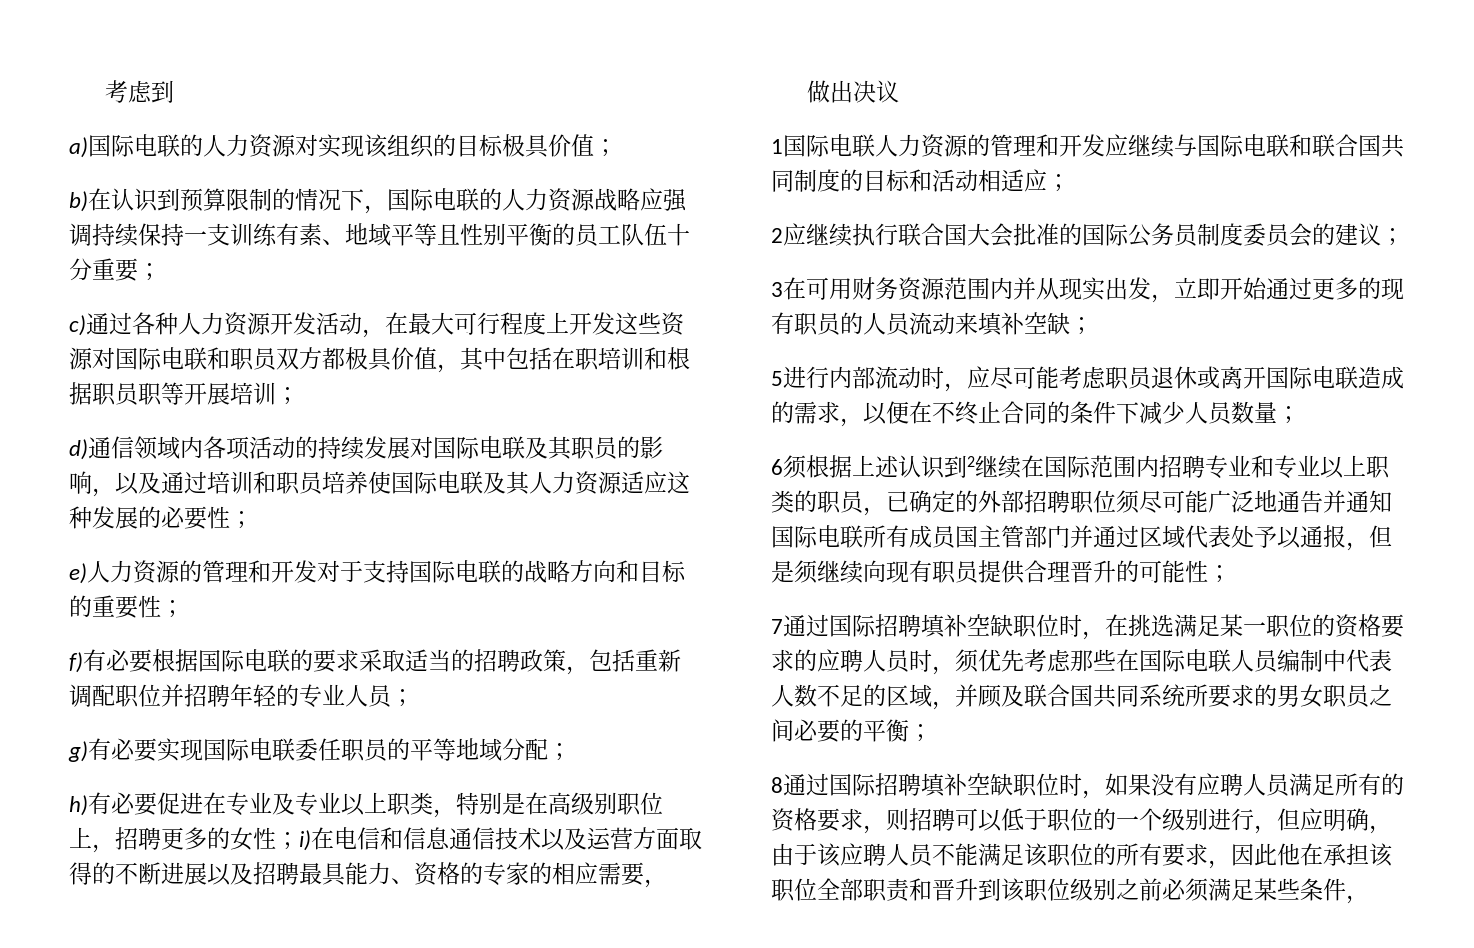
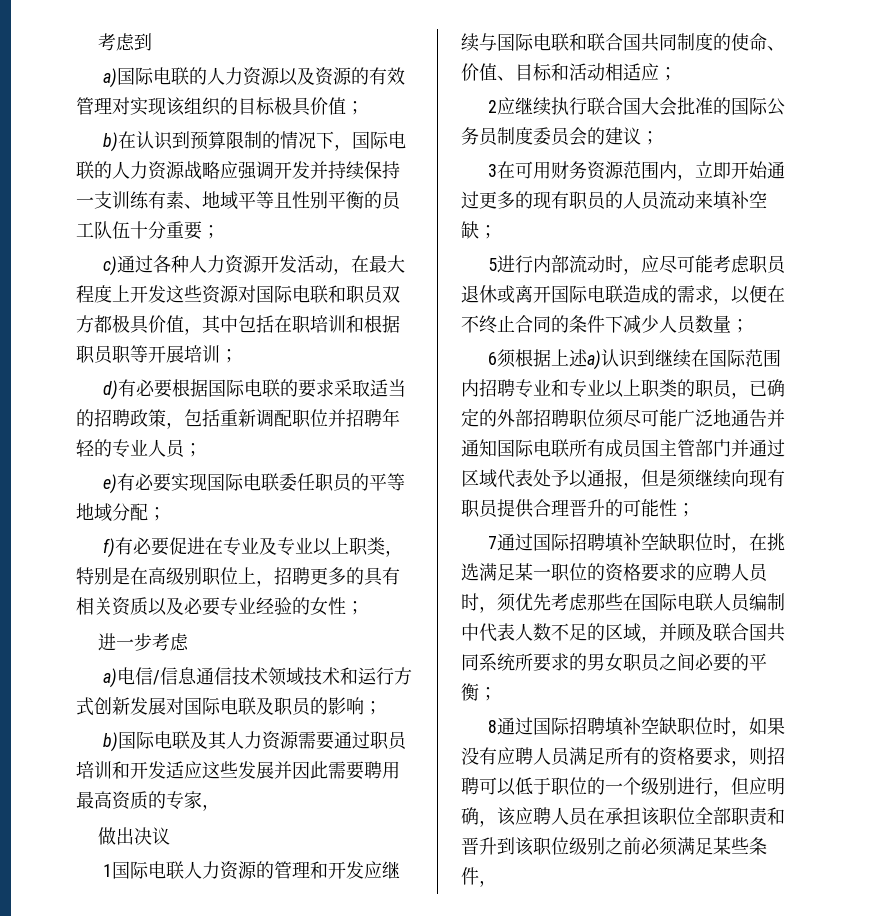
(296, 145) none -> [278,67,405,86] [76,97,112,115] 以及资源的有效管理
(92, 234) none -> [274,161,328,179] 开发并
[454,312,500,335] 可行 -> (405, 264) none
[88,436,663,460] [69,471,690,497] [69,506,253,530] [69,560,686,584] [69,595,184,619] [69,652,83,673] 通信领域内各项活动的持续发展对国际电联及其职员的影响，以及通过培训和职员培养使国际电联及其人力资源适应这种发展的必要性； // e)人力资源的管理和开发对于支持国际电联的战略方向和目标的重要性； // f) -> (118, 390) none
[68,741,88,762] g) -> [102,474,117,494] e)
[69,795,88,816] h) -> [102,538,115,558] f)
[230,827,702,851] [69,862,644,886] 女性；i)在电信和信息通信技术以及运营方面取得的不断进展以及招聘最具能力、资格的专家的相应需要 -> [364,567,400,586] [76,597,364,616] [98,633,190,651] [102,667,412,688] [76,697,382,716] [102,731,408,752] [76,761,400,780] [76,791,202,810] 具有相关资质以及必要专业经验的女性； // 进一步考虑 // a)电信/信息通信技术领域技术和运行方式创新发展对国际电联及职员的影响； // b)国际电联及其人力资源需要通过职员培训和开发适应这些发展并因此需要聘用最高资质的专家
(863, 180) none -> [731,33,785,51] [461,63,515,81] 使命、价值、
[1013,277,1151,301] 并从现实出发 -> (677, 170) none
[898,455,975,479] 认识到2 -> [586,349,655,370] a)认识到
[771,843,817,866] 由于 -> (497, 823) none
[932,843,1300,869] 不能满足该职位的所有要求，因此他 -> (589, 816) none

